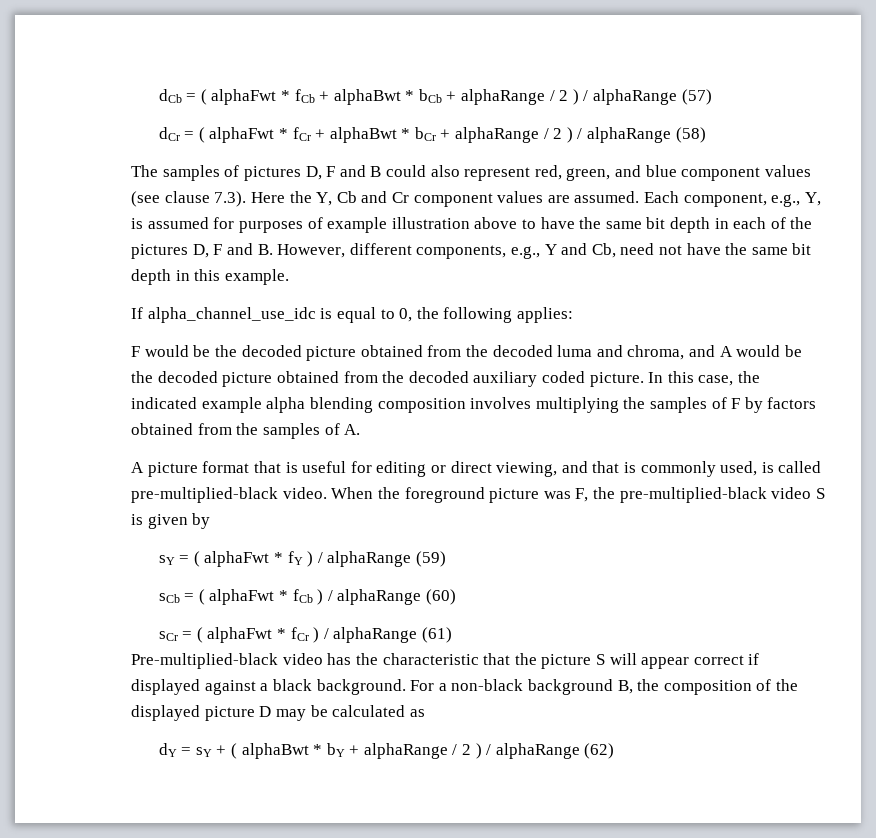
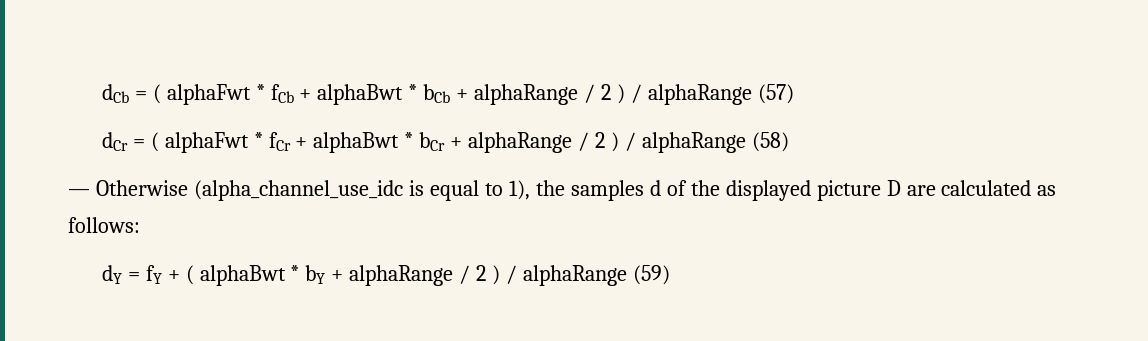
[131,165,811,181] [131,191,821,207] [131,217,813,233] [131,243,812,259] [131,269,290,285] [131,307,574,323] [131,345,802,361] [131,371,760,387] [131,397,817,413] [131,423,361,439] [131,461,822,477] [131,487,825,503] [131,513,211,529] [158,551,446,567] [158,589,456,605] [158,627,452,643] [131,653,760,669] [131,679,752,695] The samples of pictures D, F and B could also represent red, green, and blue component values (see clause 7.3). Here the Y, Cb and Cr component values are assumed. Each component, e.g., Y, is assumed for purposes of example illustration above to have the same bit depth in each of the pictures D, F and B. However, different components, e.g., Y and Cb, need not have the same bit depth in this example. // If alpha_channel_use_idc is equal to 0, the following applies: // F would be the decoded picture obtained from the decoded luma and chroma, and A would be the decoded picture obtained from the decoded auxiliary coded picture. In this case, the indicated example alpha blending composition involves multiplying the samples of F by factors obtained from the samples of A. // A picture format that is useful for editing or direct viewing, and that is commonly used, is called pre-multiplied-black video. When the foreground picture was F, the pre-multiplied-black video S is given by // sY = ( alphaFwt * fY ) / alphaRange (59) // sCb = ( alphaFwt * fCb ) / alphaRange (60) // sCr = ( alphaFwt * fCr ) / alphaRange (61) // Pre-multiplied-black video has the characteristic that the picture S will appear correct if displayed against a black background. For a non-black background B, the composition -> [68,180,661,201] — Otherwise (alpha_channel_use_idc is equal to 1), the samples d
[276,705,328,721] may be -> [906,185,936,196] are
(425, 713) none -> [68,217,141,233] follows:
[195,747,212,757] sY -> [145,265,162,284] fY
[584,743,615,759] (62) -> [632,265,670,285] (59)

